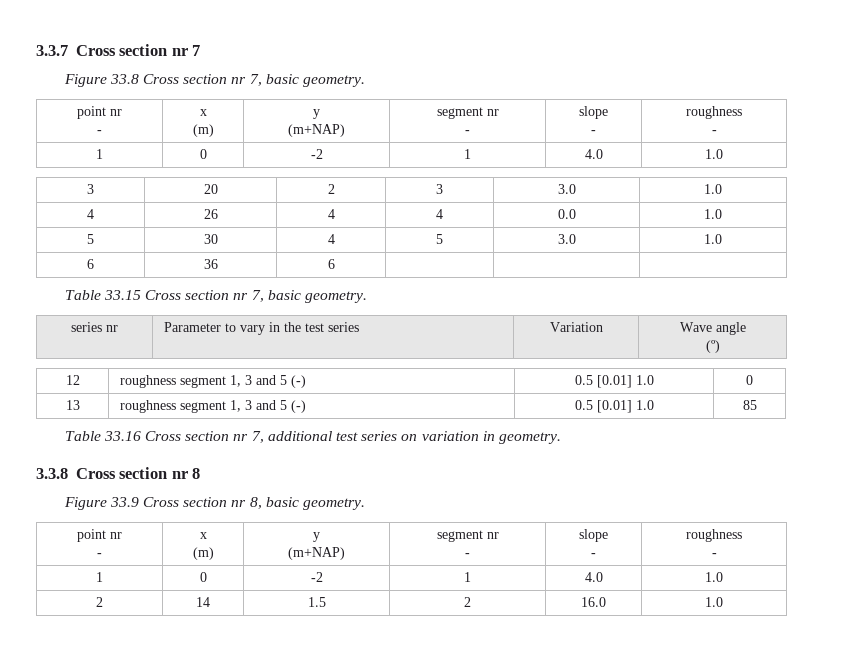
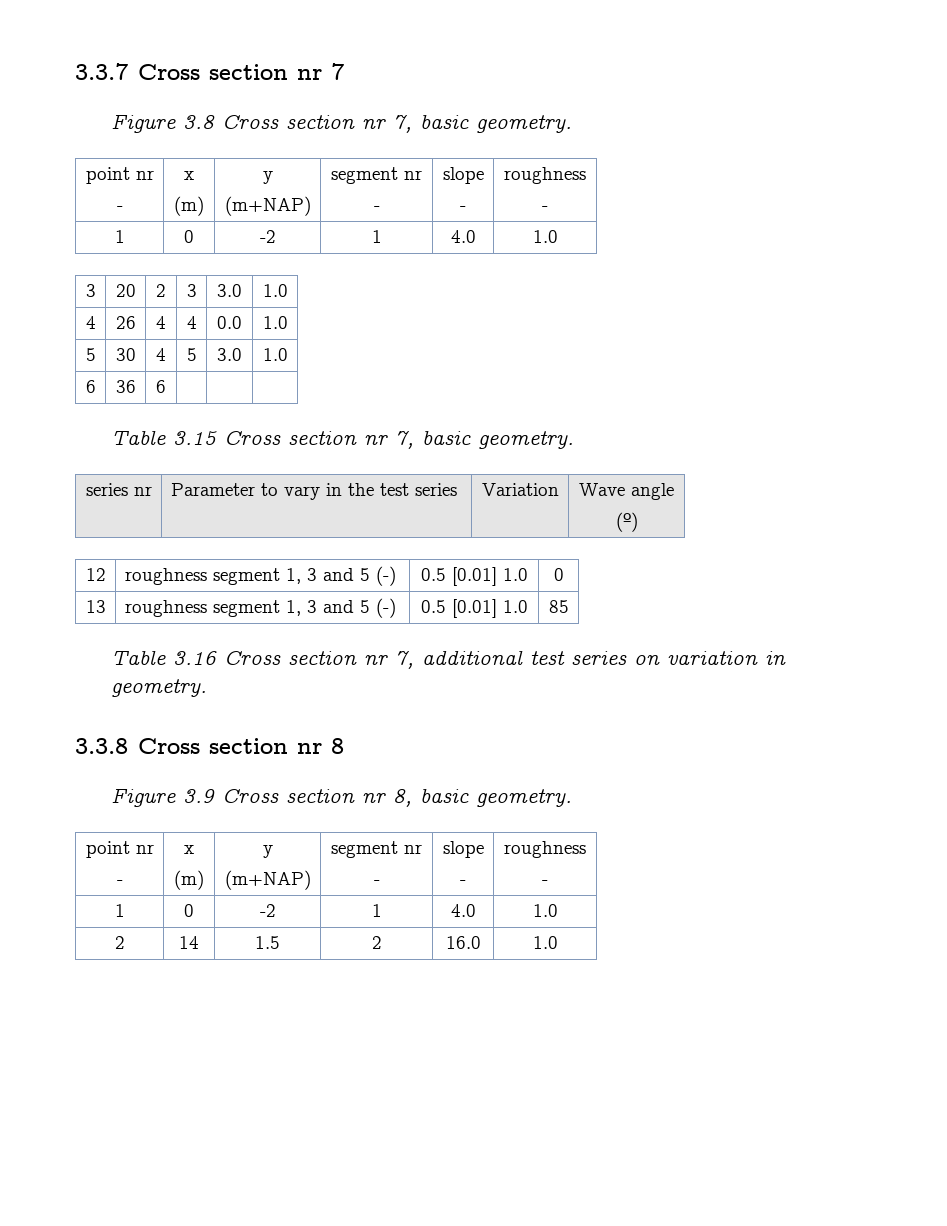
[109,74,139,84] 33.8 -> [182,115,215,129] 3.8
[103,290,141,300] 33.15 -> [172,431,217,445] 3.15
[103,431,141,441] 33.16 -> [172,651,217,665] 3.16
[109,497,139,507] 33.9 -> [182,789,215,803] 3.9

